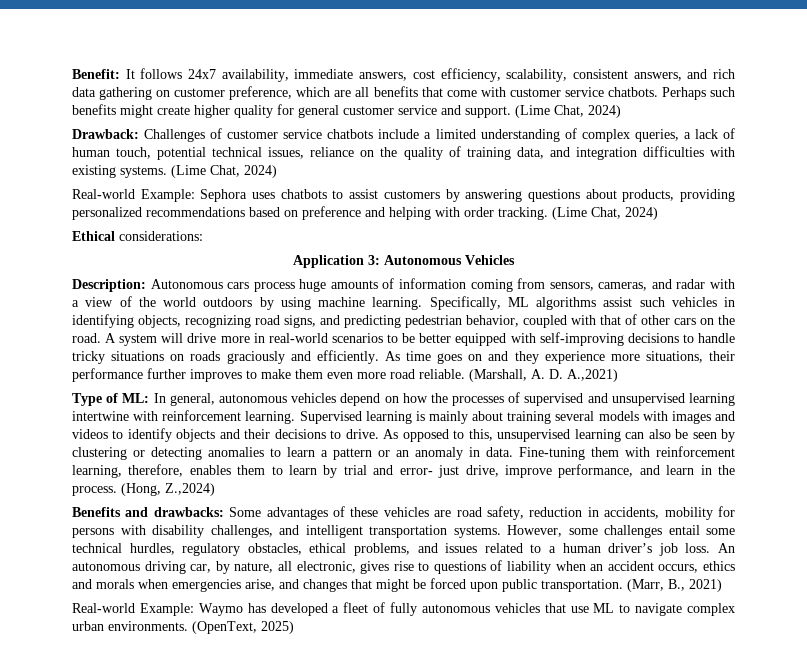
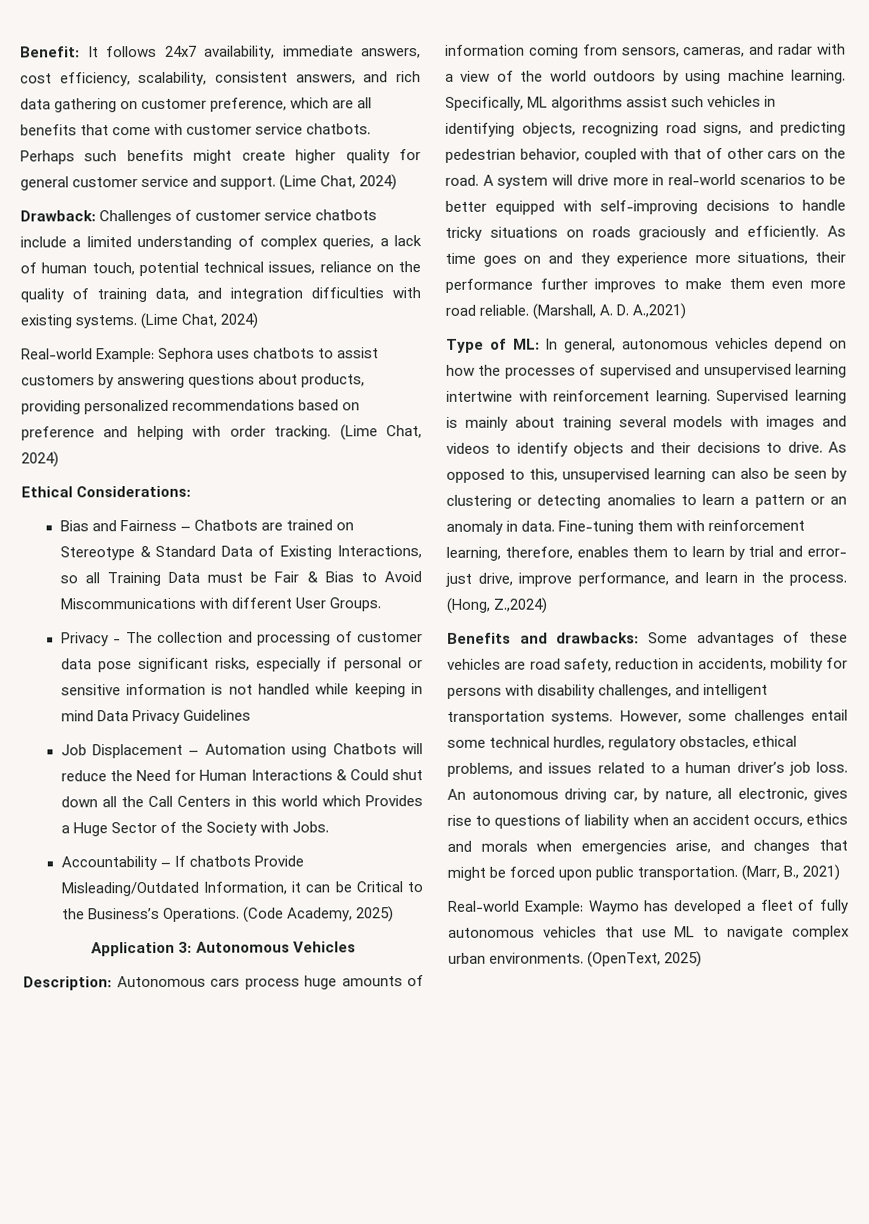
[119,231,203,241] considerations: -> [76,485,192,498] [59,519,355,532] [59,545,422,561] [59,571,422,587] [59,597,381,612] [60,631,423,647] [60,657,424,673] [60,683,424,698] [60,709,251,725] [60,743,424,759] [60,769,424,782] [60,795,424,808] [60,821,330,837] [60,855,304,871] [60,881,423,897] [61,906,394,923] Considerations: // Bias and Fairness – Chatbots are trained on Stereotype & Standard Data of Existing Interactions, so all Training Data must be Fair & Bias to Avoid Miscommunications with different User Groups. // Privacy - The collection and processing of customer data pose significant risks, especially if personal or sensitive information is not handled while keeping in mind Data Privacy Guidelines // Job Displacement – Automation using Chatbots will reduce the Need for Human Interactions & Could shut down all the Call Centers in this world which Provides a Huge Sector of the Society with Jobs. // Accountability – If chatbots Provide Misleading/Outdated Information, it can be Critical to the Business’s Operations. (Code Academy, 2025)

